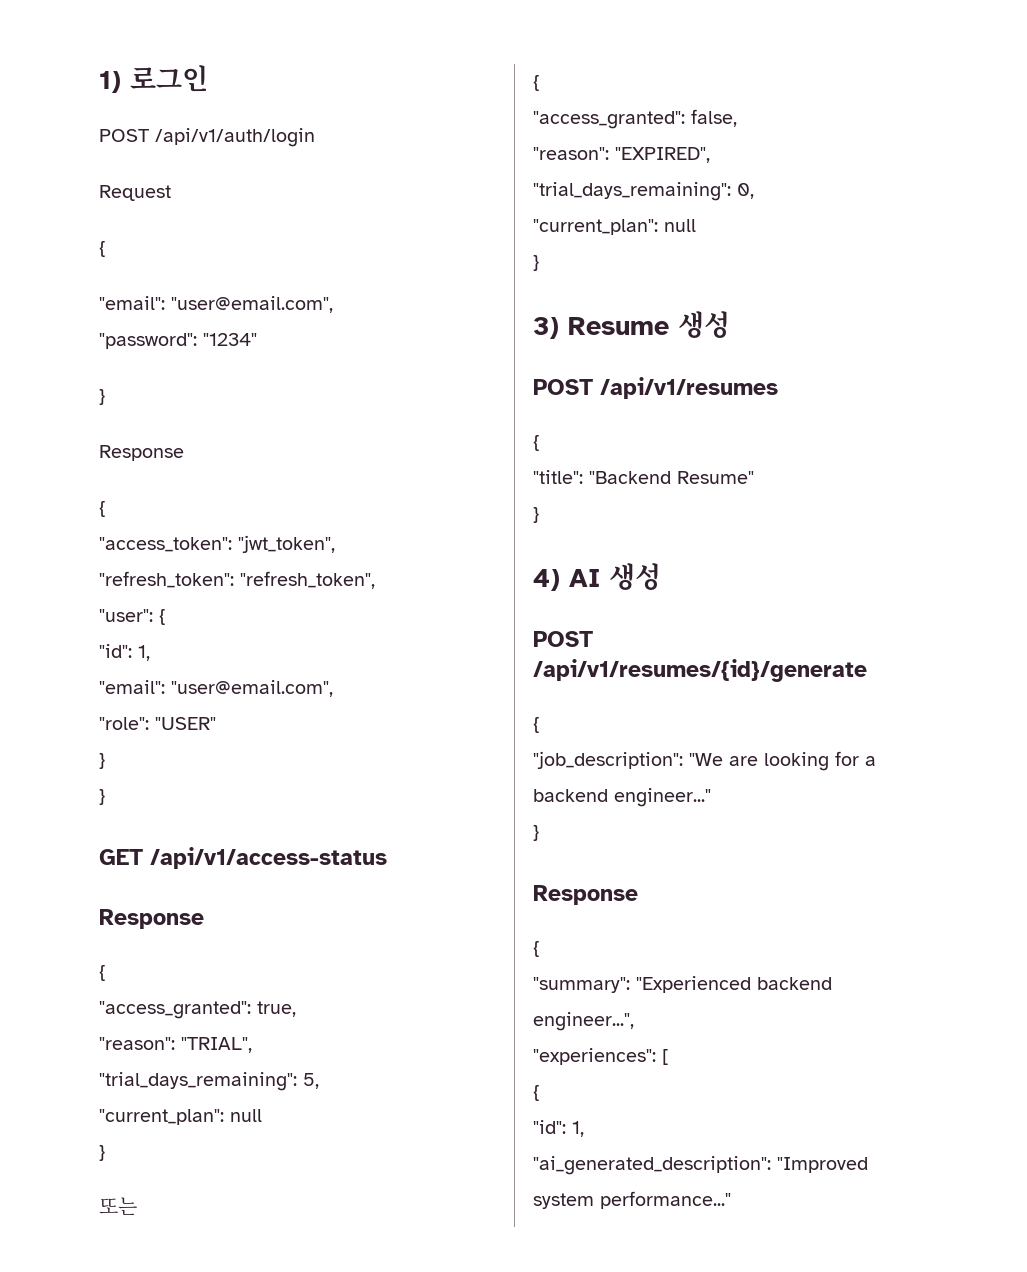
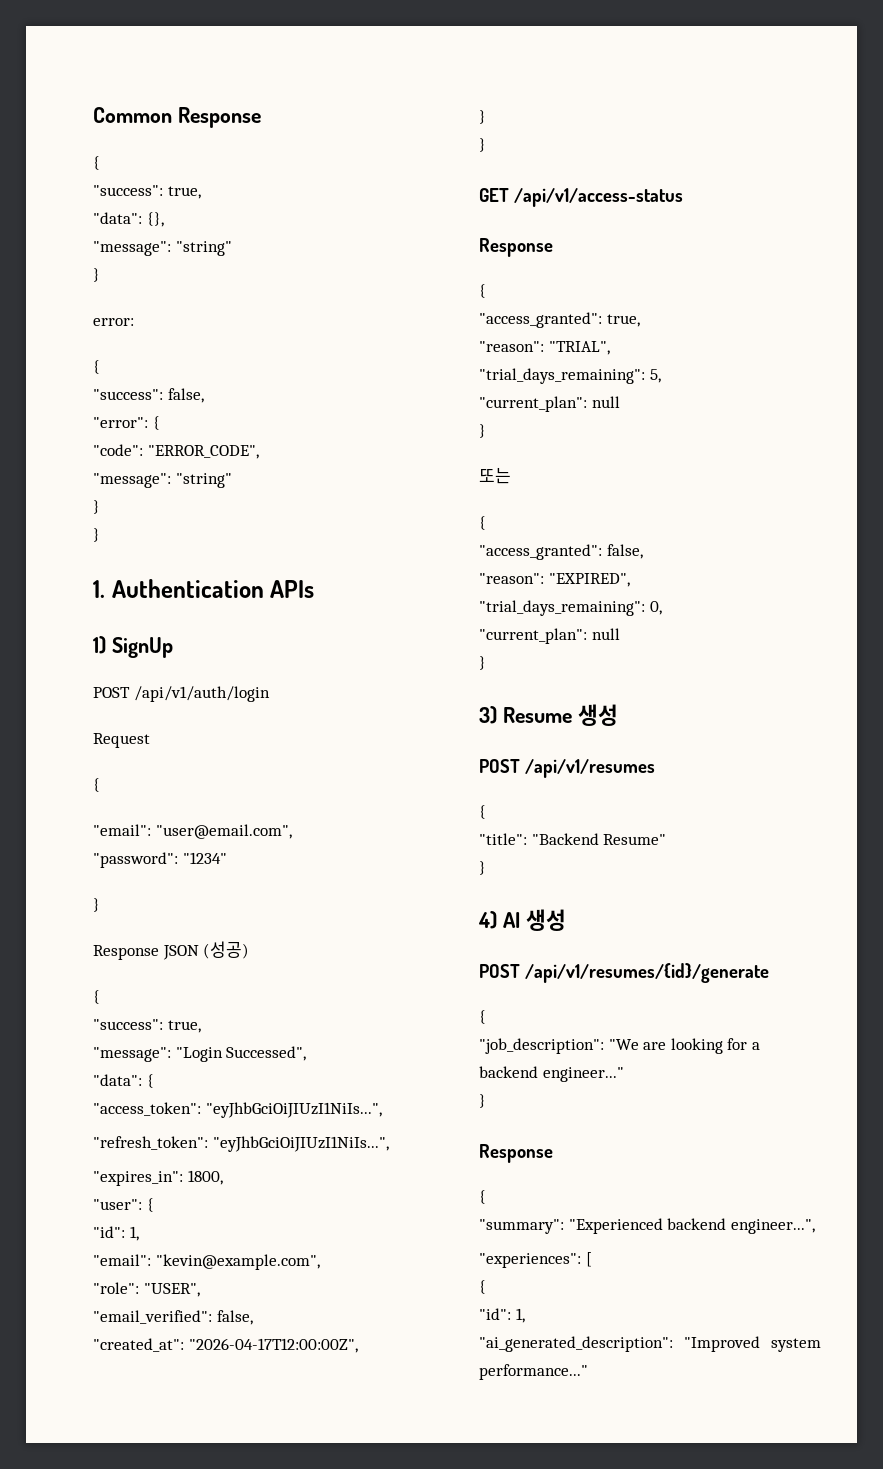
[99,65,208,93] 1) 로그인 -> [93,107,261,128] [93,156,100,170] [93,185,201,199] [93,212,164,227] [93,241,232,256] [93,268,100,282] [93,318,134,326] [93,360,100,374] [93,388,204,403] [93,416,160,430] [93,444,259,459] [93,473,232,488] [93,500,100,514] [93,528,100,542] [93,579,315,598] [93,636,173,658] Common Response // { // "success": true, // "data": {}, // "message": "string" // } // error: // { // "success": false, // "error": { // "code": "ERROR_CODE", // "message": "string" // } // } // 1. Authentication APIs // 1) SignUp
[99,501,105,517] // { -> [162,941,250,960] [93,990,100,1004] [93,1019,201,1033] [93,1046,307,1062] [93,1074,154,1088] JSON (성공) // { // "success": true, // "message": "Login Successed", // "data": {
[238,535,335,553] "jwt_token", -> [205,1102,382,1118] "eyJhbGciOiJIUzI1NiIs...",
[240,571,375,589] "refresh_token", -> [212,1136,389,1152] [93,1170,223,1186] "eyJhbGciOiJIUzI1NiIs...", // "expires_in": 1800,
[171,680,333,697] "user@email.com", -> [155,1254,320,1270] "kevin@example.com",
[155,717,216,730] "USER" -> [143,1283,200,1297] [93,1310,253,1325] [93,1338,358,1353] "USER", // "email_verified": false, // "created_at": "2026-04-17T12:00:00Z",

